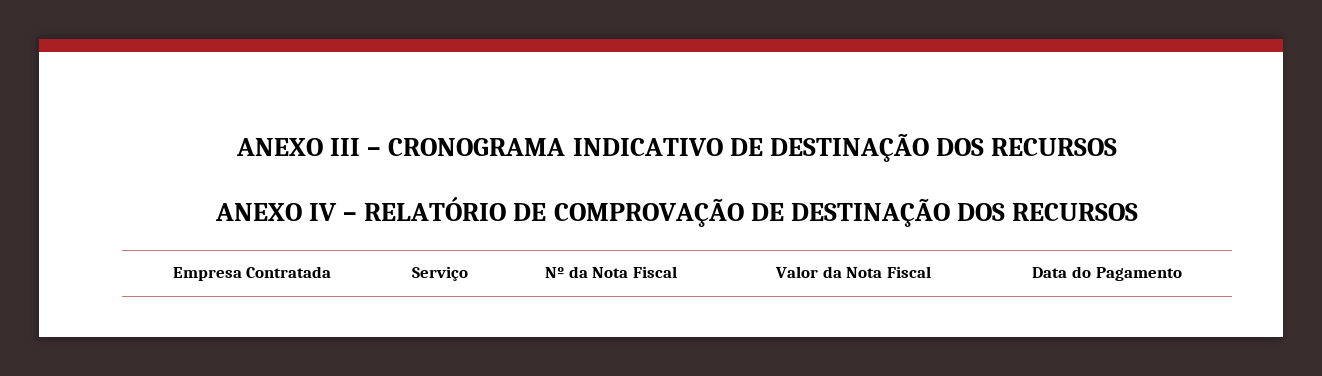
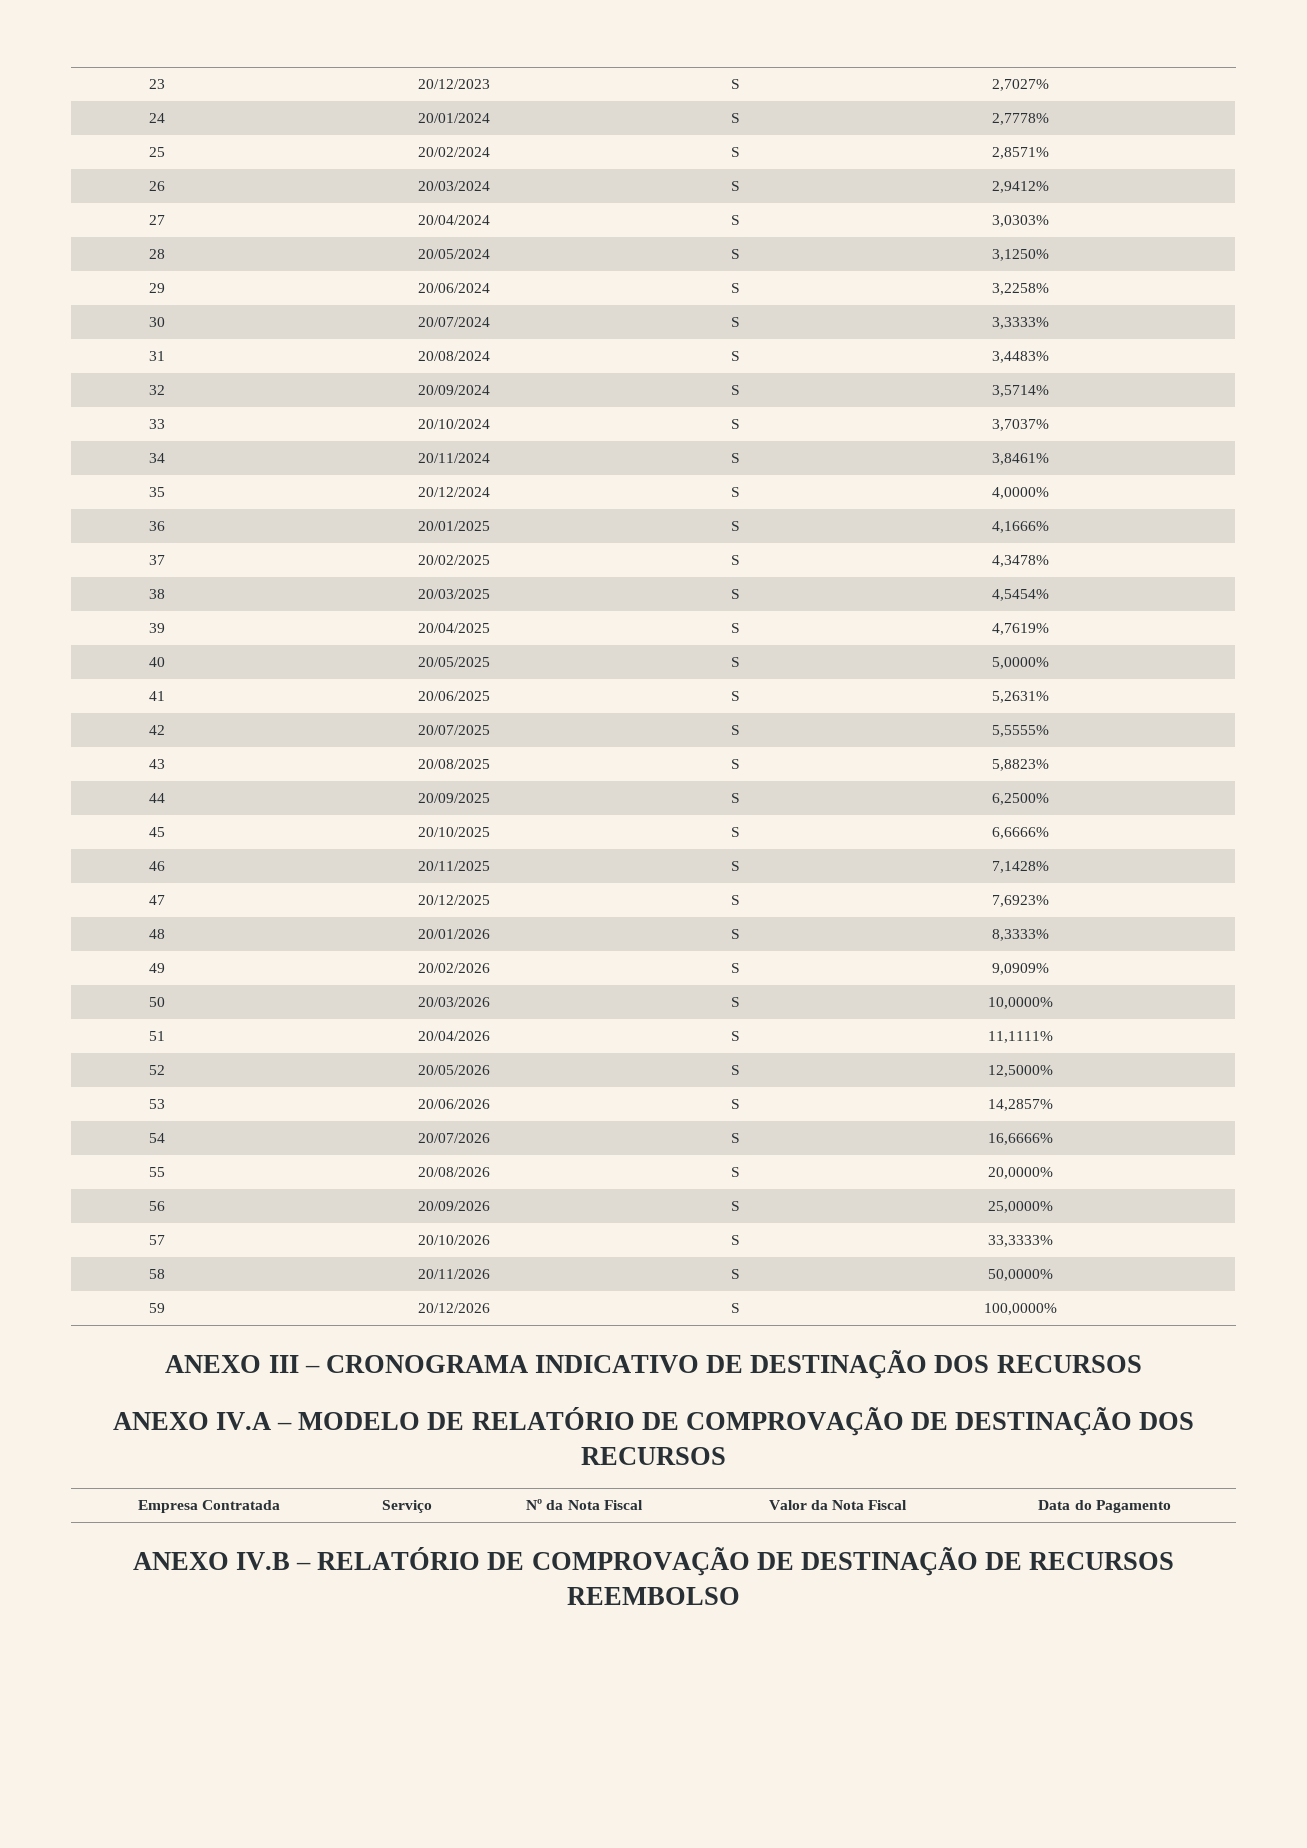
(235, 147) none -> [148,79,165,89] [418,79,490,89] [731,79,740,89] [991,79,1049,91] [148,113,165,123] [418,113,490,123] [731,113,740,123] [991,113,1049,125] [148,147,165,157] [418,147,490,157] [731,147,740,157] [991,147,1049,159] [148,181,165,191] [418,181,490,191] [731,181,740,191] [991,181,1049,193] [148,215,165,225] [418,215,490,225] [731,215,740,225] [991,215,1049,227] [148,249,165,259] [418,249,490,259] [731,249,740,259] [991,249,1049,261] [148,283,165,293] [418,283,490,293] [731,283,740,293] [991,283,1049,295] [148,317,165,327] [418,317,490,327] [731,317,740,327] [991,317,1049,329] [148,351,165,361] [418,351,490,361] [731,351,740,361] [991,351,1049,363] [148,385,165,395] [418,385,490,395] [731,385,740,395] [991,385,1049,397] [148,419,165,429] [418,419,490,429] [731,419,740,429] [991,419,1049,431] [148,453,165,463] [418,453,490,463] [731,453,740,463] [991,453,1049,465] [148,487,165,497] [418,487,490,497] [731,487,740,497] [991,487,1049,499] [148,521,165,531] [418,521,490,531] [731,521,740,531] [991,521,1049,533] [148,555,165,565] [418,555,490,565] [731,555,740,565] [991,555,1049,567] [148,589,165,599] [418,589,490,599] [731,589,740,599] [991,589,1049,601] [148,623,165,633] [418,623,490,633] [731,623,740,633] [991,623,1049,635] [148,657,165,667] [418,657,490,667] [731,657,740,667] [991,657,1049,669] [148,691,165,701] [418,691,490,701] [731,691,740,701] [991,691,1049,703] [148,725,165,735] [418,725,490,735] [731,725,740,735] [991,725,1049,737] [148,759,165,769] [418,759,490,769] [731,759,740,769] [991,759,1049,771] [148,793,165,803] [418,793,490,803] [731,793,740,803] [991,793,1049,805] [148,827,165,837] [418,827,490,837] [731,827,740,837] [991,827,1049,839] [148,861,165,871] [418,861,490,871] [731,861,740,871] [991,861,1049,873] [148,895,165,905] [418,895,490,905] [731,895,740,905] [991,895,1049,907] [148,929,165,939] [418,929,490,939] [731,929,740,939] [991,929,1049,941] [148,963,165,973] [418,963,490,973] [731,963,740,973] [991,963,1049,975] [148,997,165,1007] [418,997,490,1007] [731,997,740,1007] [987,997,1053,1009] [148,1031,165,1041] [418,1031,490,1041] [731,1031,740,1041] [987,1031,1053,1043] [148,1065,165,1075] [418,1065,490,1075] [731,1065,740,1075] [987,1065,1053,1077] [148,1099,165,1109] [418,1099,490,1109] [731,1099,740,1109] [987,1099,1053,1111] [148,1133,165,1143] [418,1133,490,1143] [731,1133,740,1143] [987,1133,1053,1145] [148,1167,165,1177] [418,1167,490,1177] [731,1167,740,1177] [987,1167,1053,1179] [148,1201,165,1211] [418,1201,490,1211] [731,1201,740,1211] [987,1201,1053,1213] [148,1235,165,1245] [418,1235,490,1245] [731,1235,740,1245] [987,1235,1053,1247] [148,1269,165,1279] [418,1269,490,1279] [731,1269,740,1279] [987,1269,1053,1281] [148,1303,165,1313] [418,1303,490,1313] [731,1303,740,1313] [983,1303,1057,1315] 23 | 20/12/2023 | S | 2,7027% // 24 | 20/01/2024 | S | 2,7778% // 25 | 20/02/2024 | S | 2,8571% // 26 | 20/03/2024 | S | 2,9412% // 27 | 20/04/2024 | S | 3,0303% // 28 | 20/05/2024 | S | 3,1250% // 29 | 20/06/2024 | S | 3,2258% // 30 | 20/07/2024 | S | 3,3333% // 31 | 20/08/2024 | S | 3,4483% // 32 | 20/09/2024 | S | 3,5714% // 33 | 20/10/2024 | S | 3,7037% // 34 | 20/11/2024 | S | 3,8461% // 35 | 20/12/2024 | S | 4,0000% // 36 | 20/01/2025 | S | 4,1666% // 37 | 20/02/2025 | S | 4,3478% // 38 | 20/03/2025 | S | 4,5454% // 39 | 20/04/2025 | S | 4,7619% // 40 | 20/05/2025 | S | 5,0000% // 41 | 20/06/2025 | S | 5,2631% // 42 | 20/07/2025 | S | 5,5555% // 43 | 20/08/2025 | S | 5,8823% // 44 | 20/09/2025 | S | 6,2500% // 45 | 20/10/2025 | S | 6,6666% // 46 | 20/11/2025 | S | 7,1428% // 47 | 20/12/2025 | S | 7,6923% // 48 | 20/01/2026 | S | 8,3333% // 49 | 20/02/2026 | S | 9,0909% // 50 | 20/03/2026 | S | 10,0000% // 51 | 20/04/2026 | S | 11,1111% // 52 | 20/05/2026 | S | 12,5000% // 53 | 20/06/2026 | S | 14,2857% // 54 | 20/07/2026 | S | 16,6666% // 55 | 20/08/2026 | S | 20,0000% // 56 | 20/09/2026 | S | 25,0000% // 57 | 20/10/2026 | S | 33,3333% // 58 | 20/11/2026 | S | 50,0000% // 59 | 20/12/2026 | S | 100,0000% //
[308,203,358,221] IV – -> [215,1412,465,1430] IV.A – MODELO DE
(1182, 274) none -> [132,1547,1175,1576] [567,1587,740,1605] // ANEXO IV.B – RELATÓRIO DE COMPROVAÇÃO DE DESTINAÇÃO DE RECURSOS REEMBOLSO

